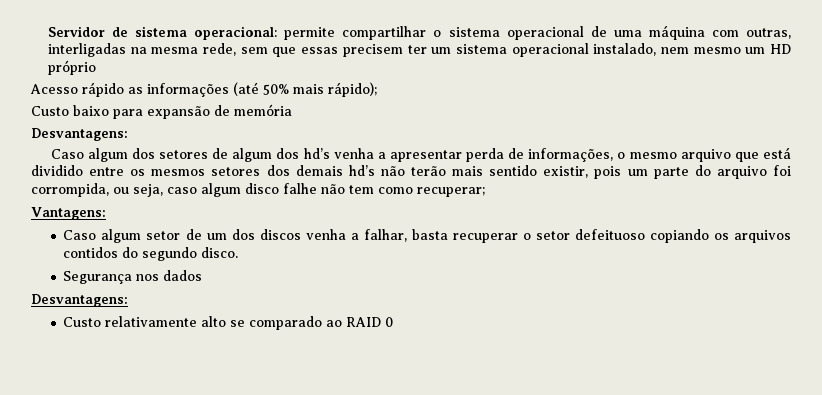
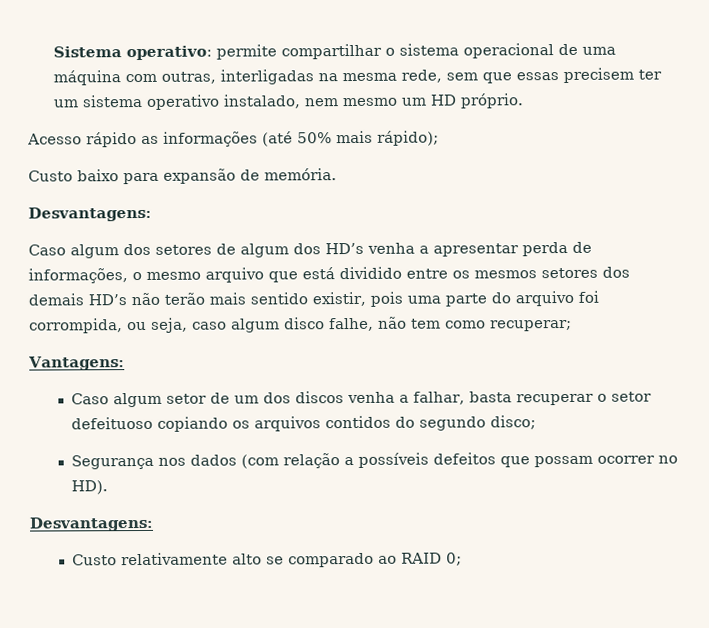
[48,26,278,40] Servidor de sistema operacional: -> [53,45,213,61] Sistema operativo:
[511,43,589,57] operacional -> [146,94,221,110] operativo
[48,60,97,75] próprio -> [460,93,525,109] próprio.
[234,104,292,116] memória -> [264,168,337,181] memória.
[303,148,330,159] hd’s -> [325,242,364,255] HD’s
[348,165,375,176] hd’s -> [88,294,127,306] HD’s
[627,169,648,176] um -> [406,295,441,304] uma
[283,183,317,194] falhe -> [329,317,374,332] falhe,
[201,247,239,258] disco. -> [490,415,537,430] disco;
(203, 275) none -> [241,452,679,469] [71,480,109,495] (com relação a possíveis defeitos que possam ocorrer no HD).
[385,317,394,327] 0 -> [446,552,463,566] 0;

